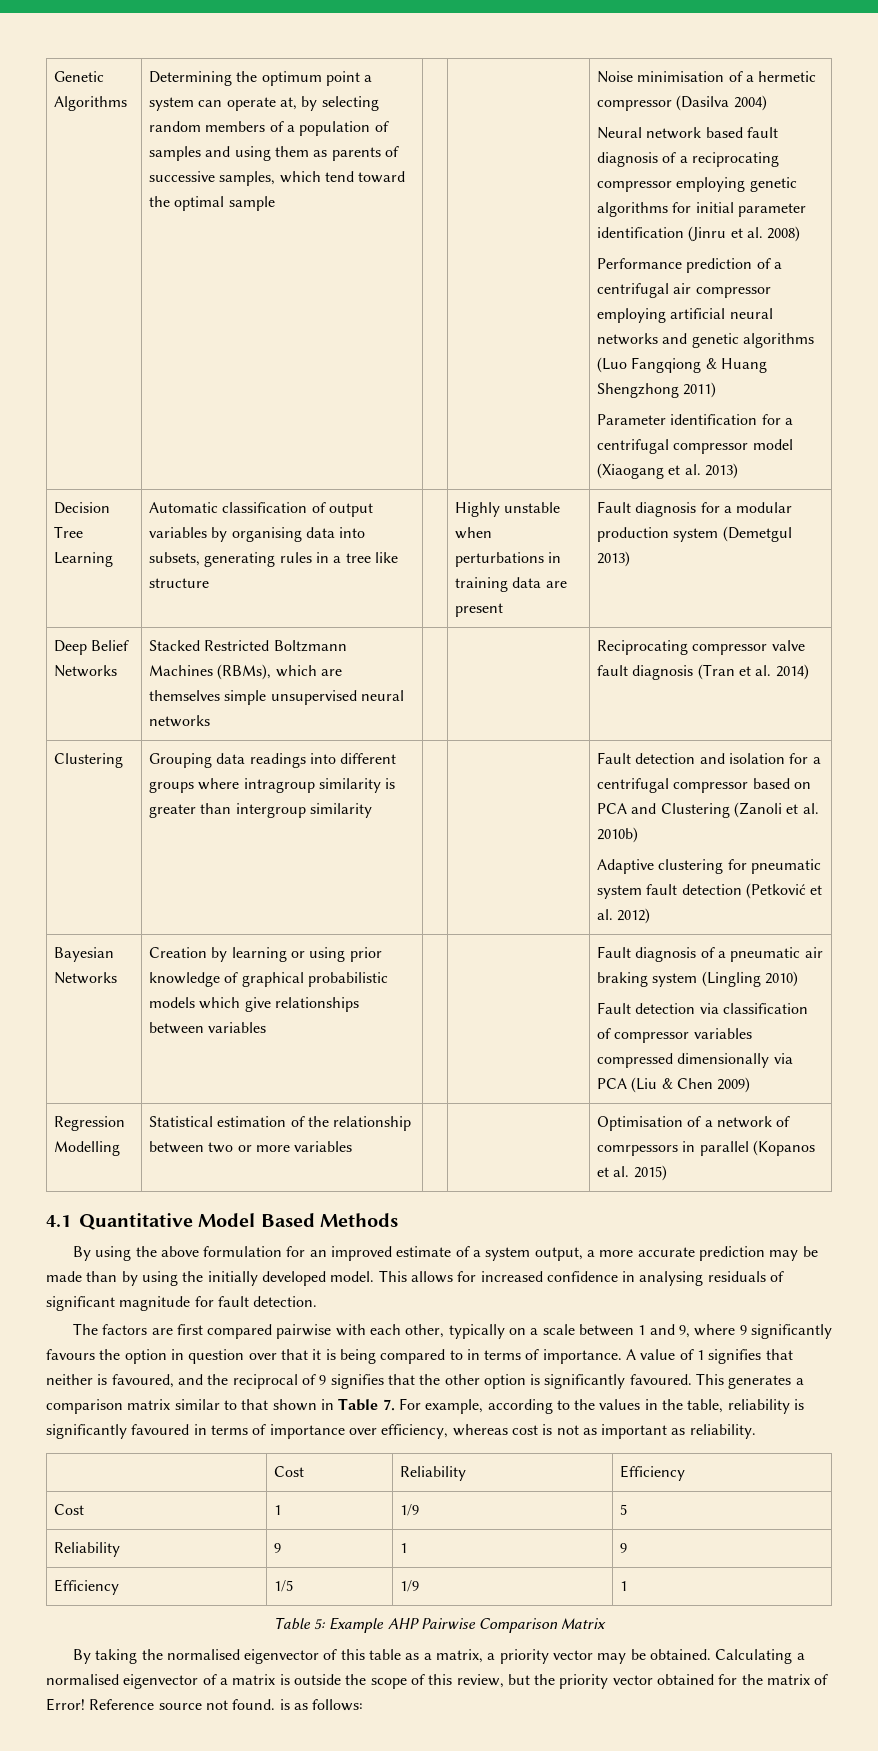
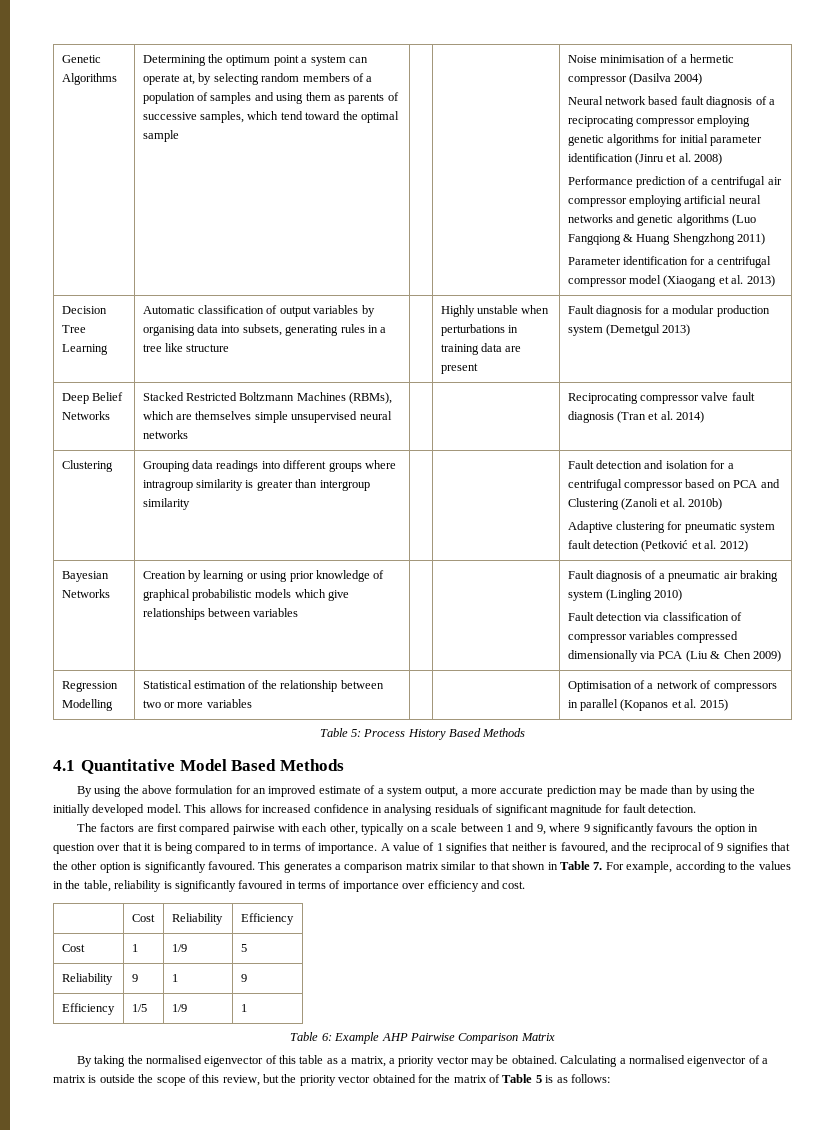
[597,1145,679,1156] comrpessors -> [713,683,777,692] compressors
(667, 1173) none -> [319,728,526,740] // Table 5: Process History Based Methods
[381,1424,756,1439] efficiency, whereas cost is not as important as reliability. -> [427,880,526,892] efficiency and cost.
[313,1619,325,1630] 5: -> [321,1033,332,1041] 6:
[46,1698,276,1711] Error! Reference source not found. -> [502,1074,542,1083] Table 5

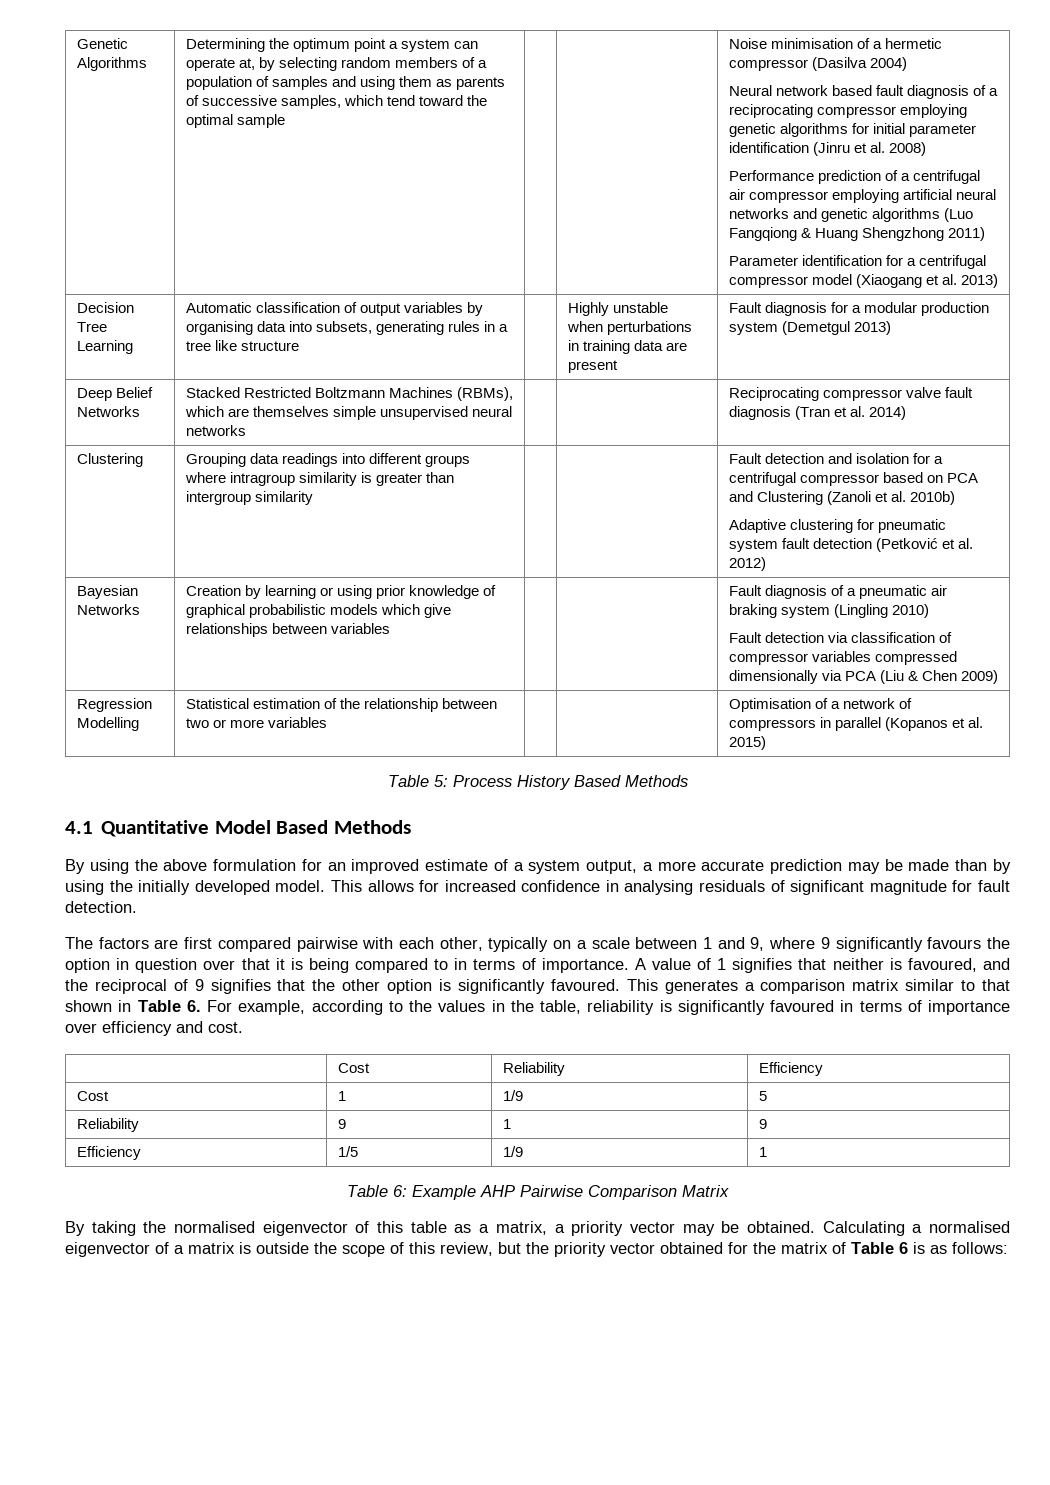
[593,862,603,870] 7. -> [186,1000,201,1012] 6.
[535,1075,542,1083] 5 -> [899,1242,908,1254] 6

